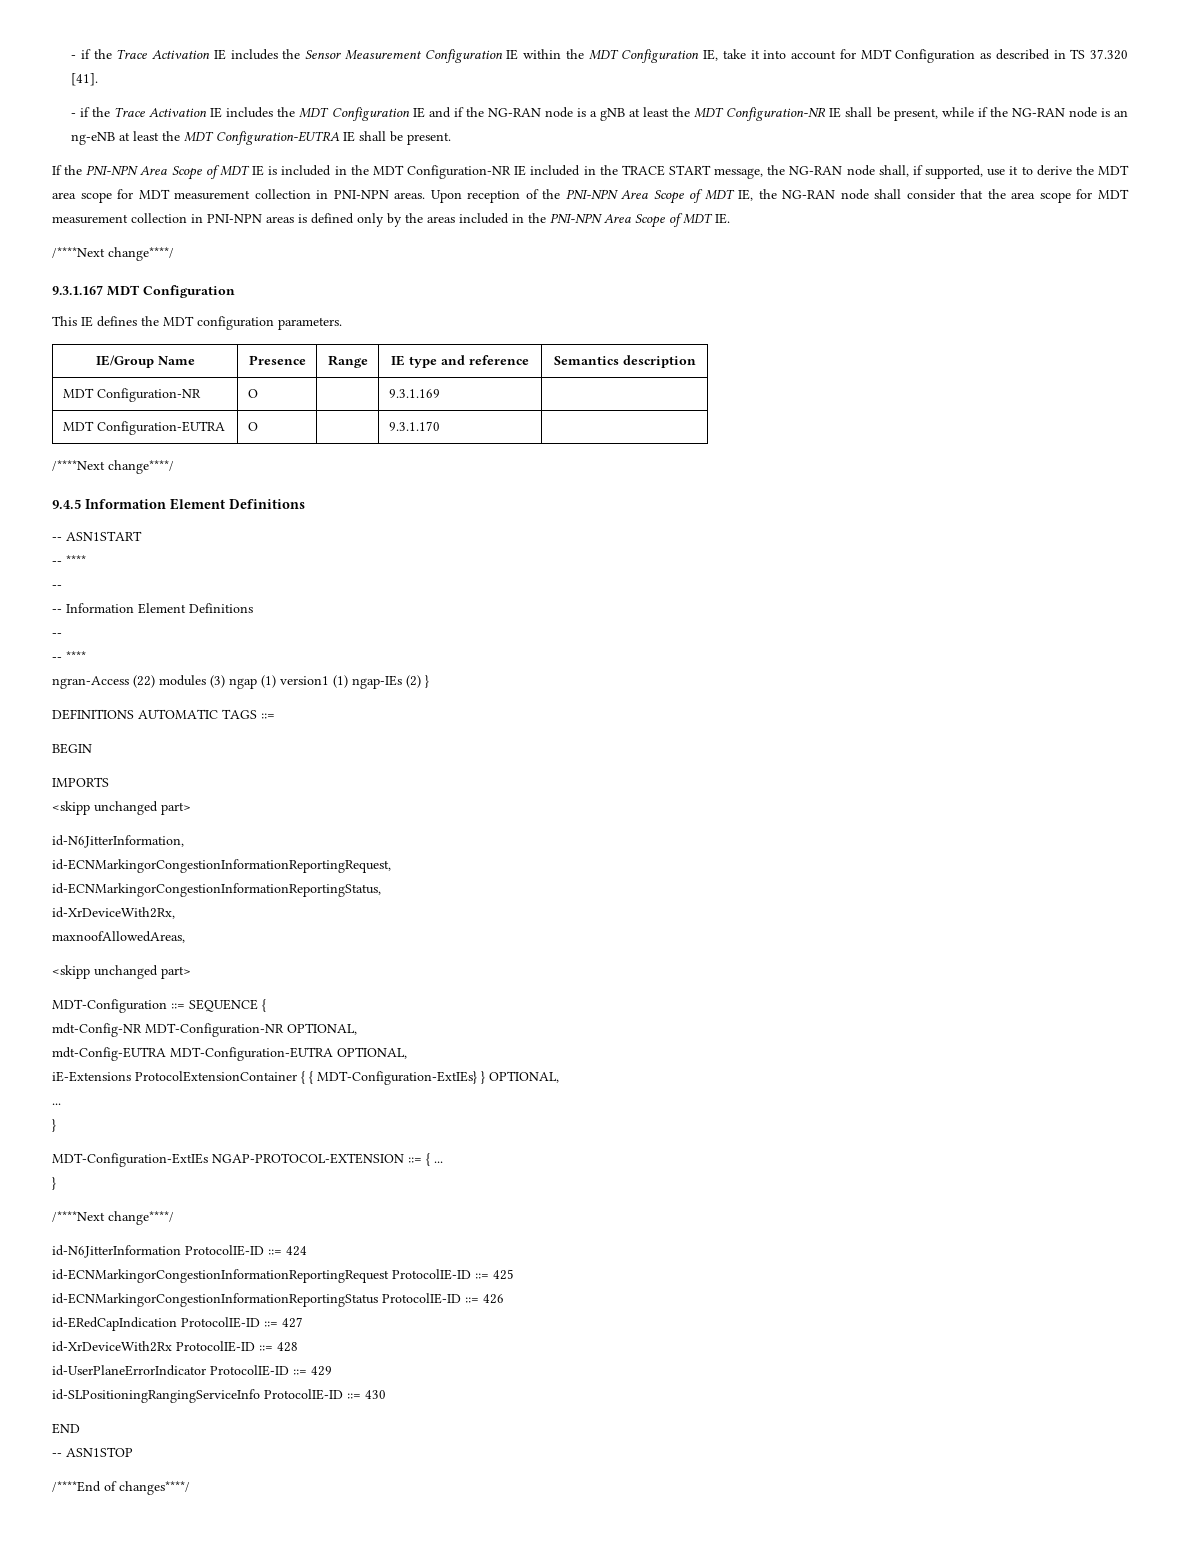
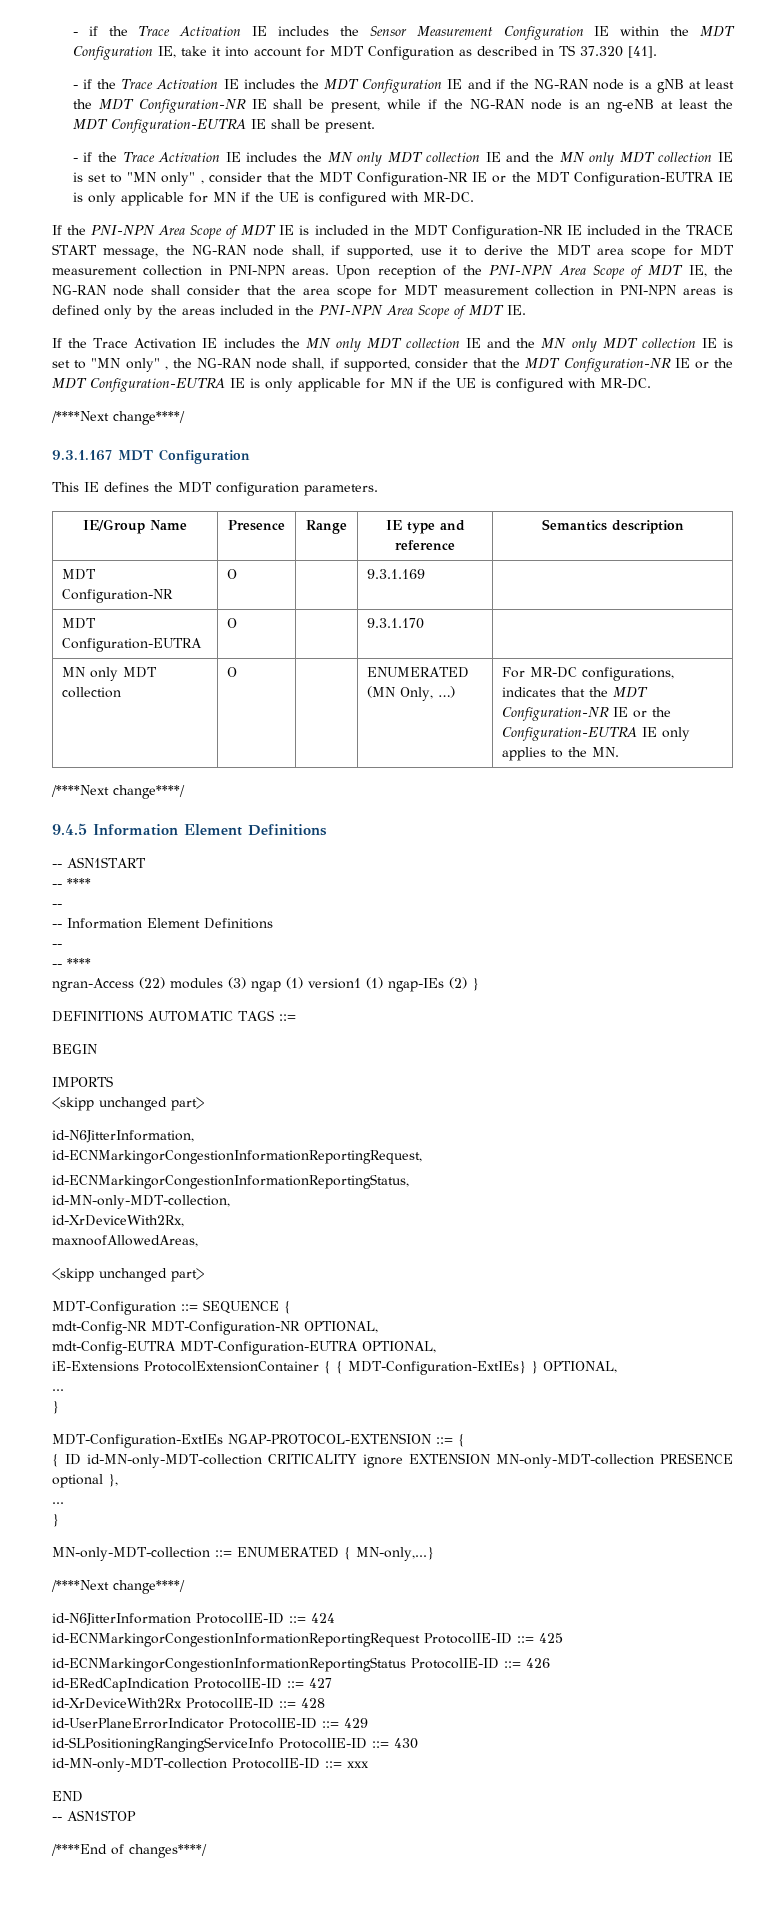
(452, 138) none -> [72,152,734,166] [72,172,733,186] [72,192,474,206] // - if the Trace Activation IE includes the MN only MDT collection IE and the MN only MDT collection IE is set to "MN only" , consider that the MDT Configuration-NR IE or the MDT Configuration-EUTRA IE is only applicable for MN if the UE is configured with MR-DC.
(730, 218) none -> [52,338,734,352] [52,358,734,372] [52,378,651,392] // If the Trace Activation IE includes the MN only MDT collection IE and the MN only MDT collection IE is set to "MN only" , the NG-RAN node shall, if supported, consider that the MDT Configuration-NR IE or the MDT Configuration-EUTRA IE is only applicable for MN if the UE is configured with MR-DC.
(440, 426) none -> [62,667,158,681] [62,687,122,698] [227,667,238,677] [367,667,470,678] [367,686,456,701] [502,667,675,681] [502,687,649,698] [502,707,672,721] [502,727,691,741] [502,747,620,761] // MN only MDT collection | O | | ENUMERATED (MN Only, …) | For MR-DC configurations, indicates that the MDT Configuration-NR IE or the Configuration-EUTRA IE only applies to the MN.
(381, 890) none -> [52,1195,230,1209] // id-MN-only-MDT-collection,
[434,1161,443,1163] [52,1177,56,1190] ... // } -> [52,1453,733,1468] [52,1474,118,1488] [52,1502,64,1504] [52,1514,59,1527] [52,1547,434,1561] // { ID id-MN-only-MDT-collection CRITICALITY ignore EXTENSION MN-only-MDT-collection PRESENCE optional }, // ... // } // MN-only-MDT-collection ::= ENUMERATED { MN-only,...}
(386, 1394) none -> [52,1758,369,1772] // id-MN-only-MDT-collection ProtocolIE-ID ::= xxx

